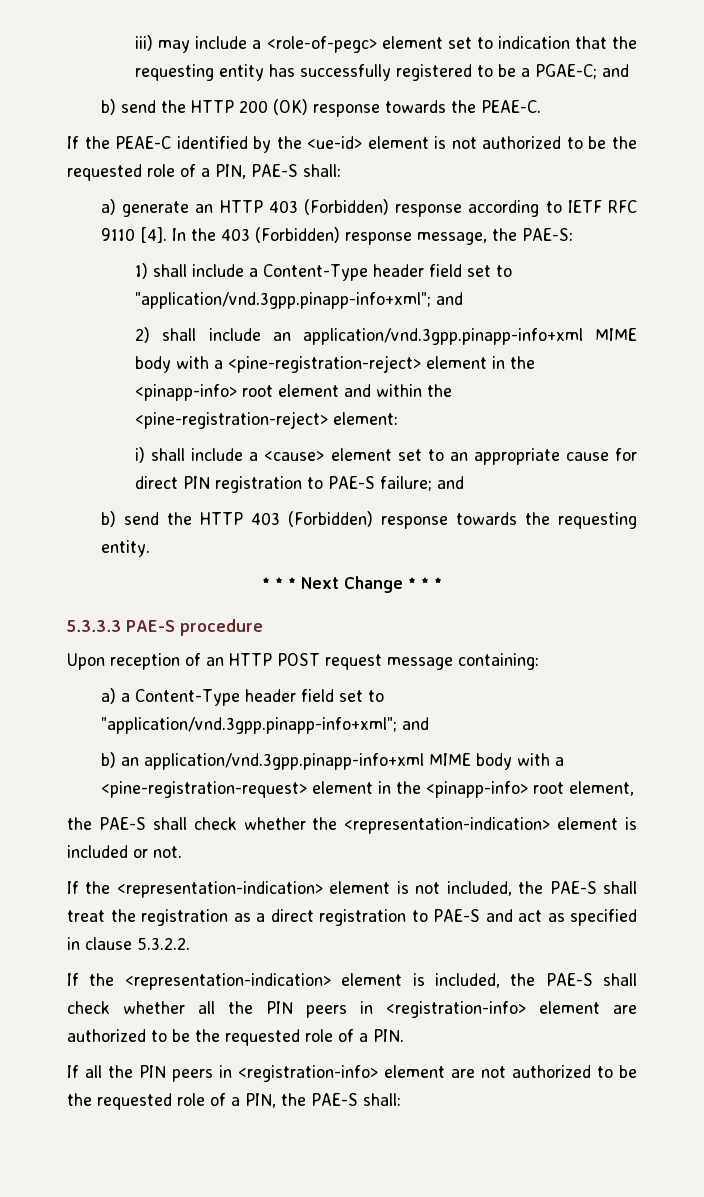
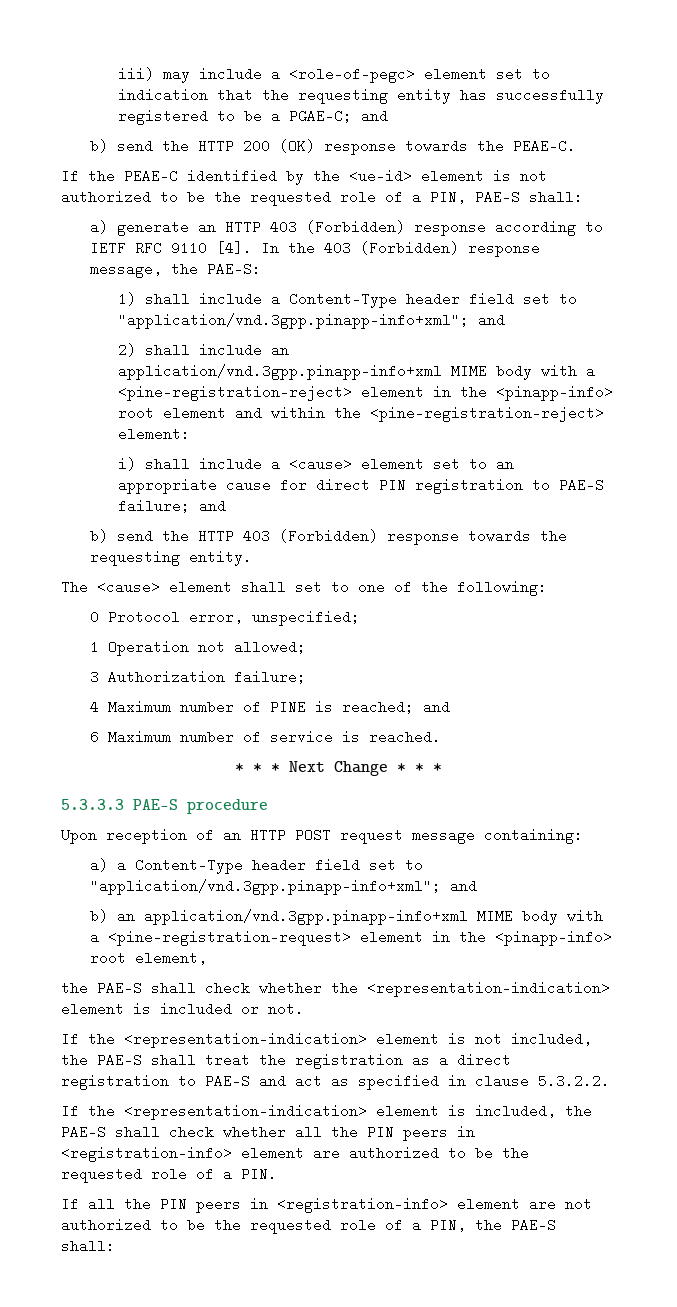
(151, 548) none -> [61,580,547,596] [89,610,360,626] [89,640,306,656] [89,670,306,684] [89,700,450,714] [89,730,441,744] // The <cause> element shall set to one of the following: // 0 Protocol error, unspecified; // 1 Operation not allowed; // 3 Authorization failure; // 4 Maximum number of PINE is reached; and // 6 Maximum number of service is reached.

